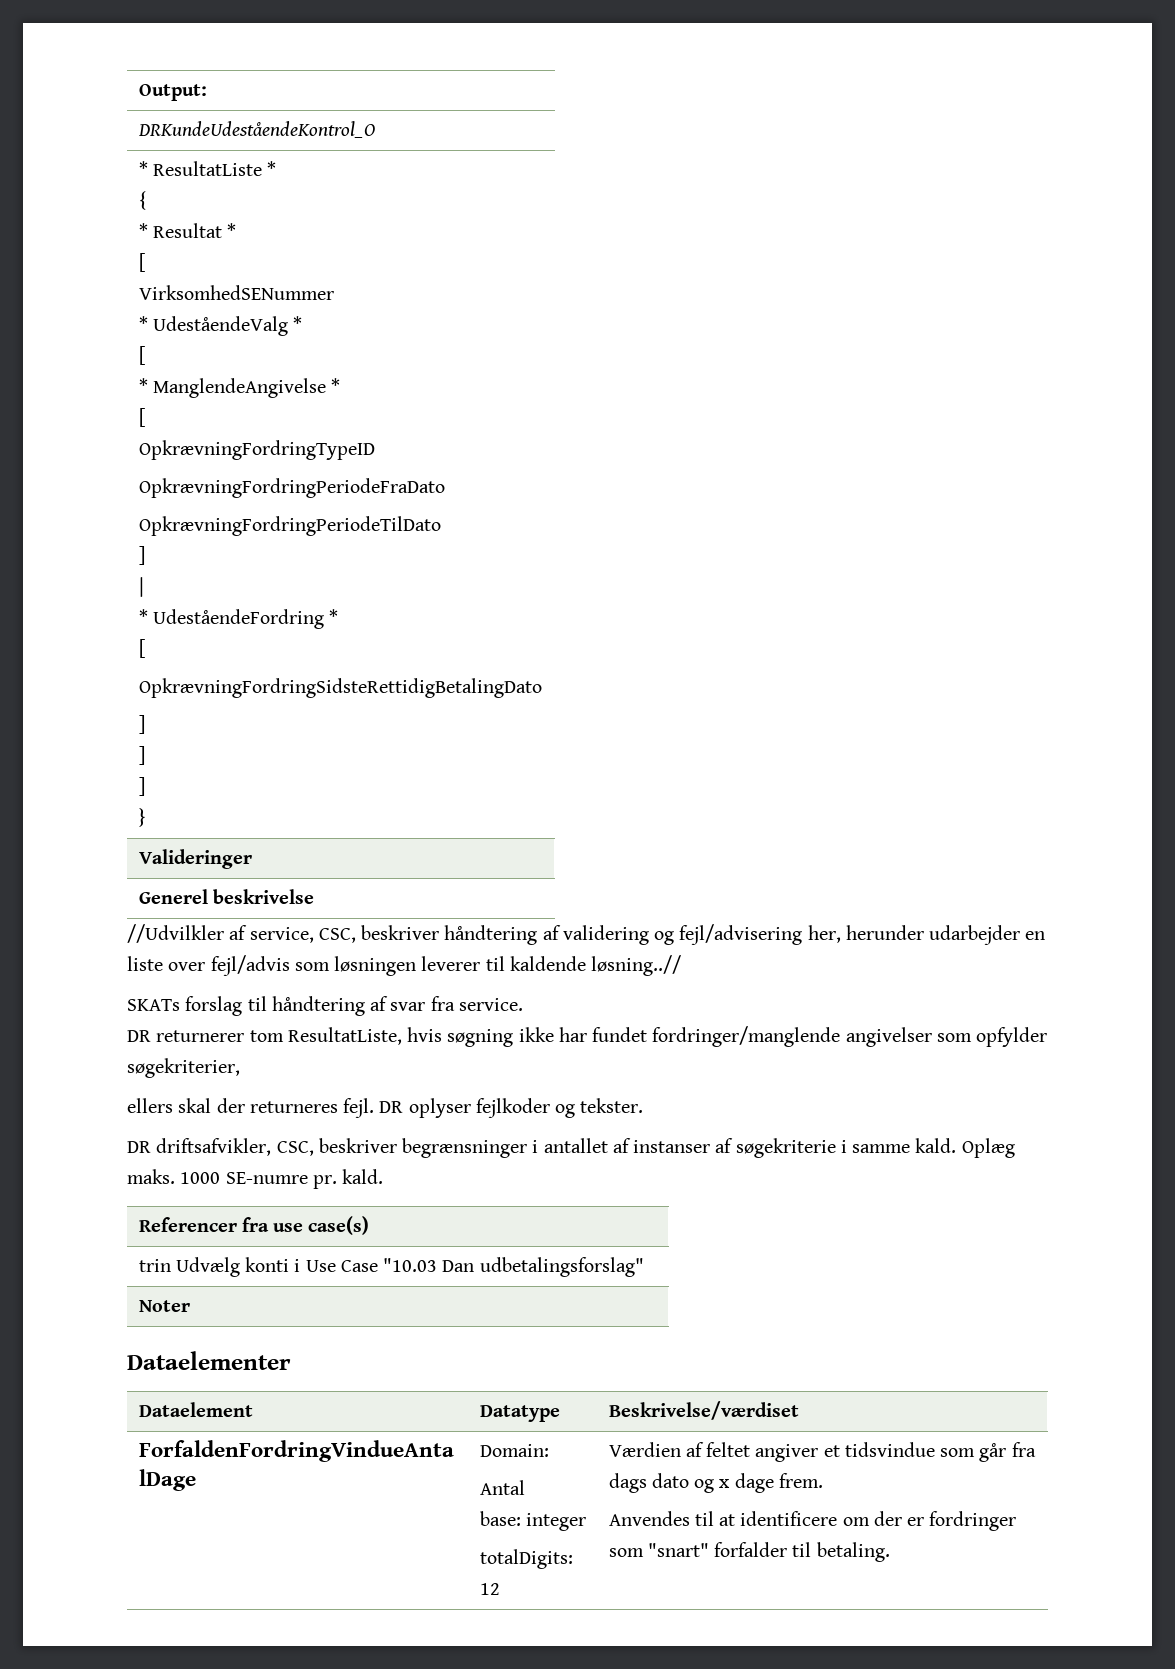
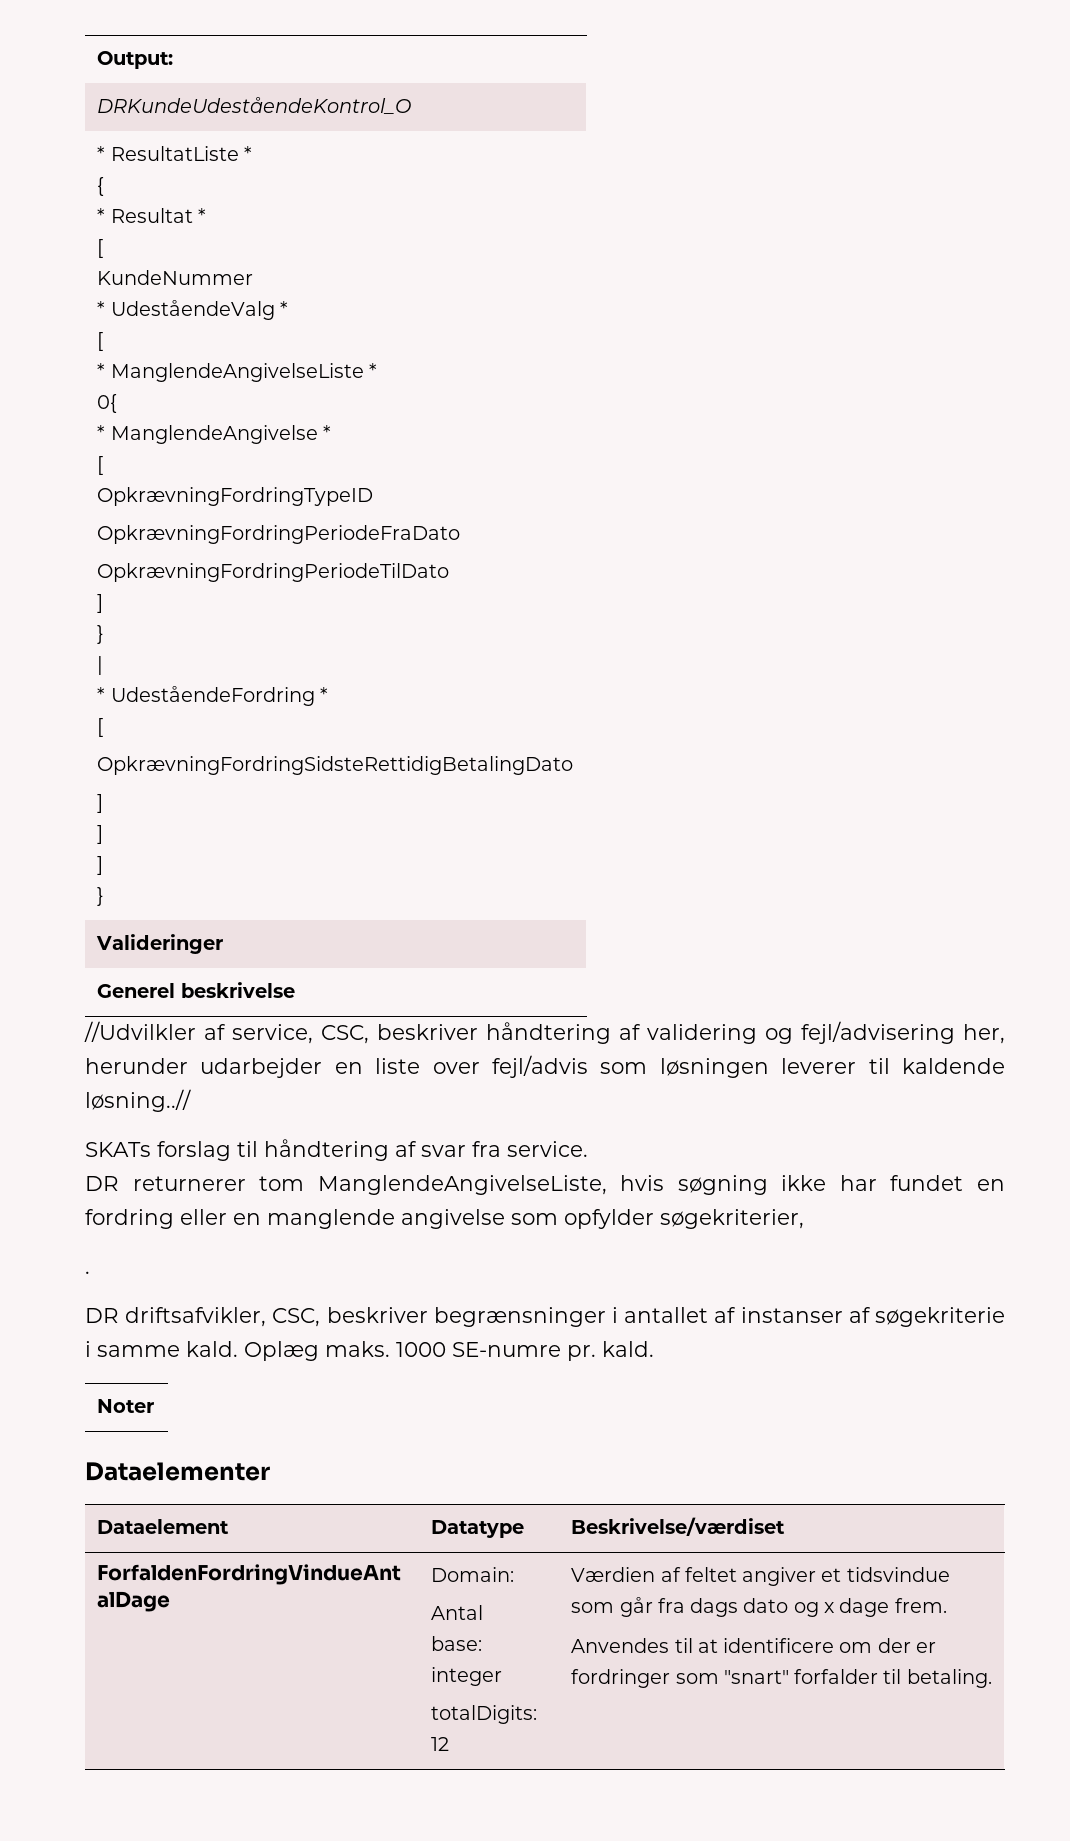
[138,285,334,300] VirksomhedSENummer -> [97,270,254,285] KundeNummer
(145, 355) none -> [97,363,377,382] [97,394,118,413] // * ManglendeAngivelseListe * // 0{
(145, 555) none -> [97,625,105,644] // }
[287,1027,402,1045] ResultatListe, -> [317,1175,607,1195] ManglendeAngivelseListe,
[652,1026,1048,1047] [127,1058,240,1078] [127,1098,644,1118] fordringer/manglende angivelser som opfylder søgekriterier, // ellers skal der returneres fejl. DR oplyser fejlkoder og tekster. -> [976,1179,1005,1191] [85,1209,804,1229] [85,1271,90,1274] en fordring eller en manglende angivelse som opfylder søgekriterier, // .
[138,1216,370,1235] [138,1257,644,1277] // Referencer fra use case(s) // trin Udvælg konti i Use Case "10.03 Dan udbetalingsforslag" -> (654, 1349) none

